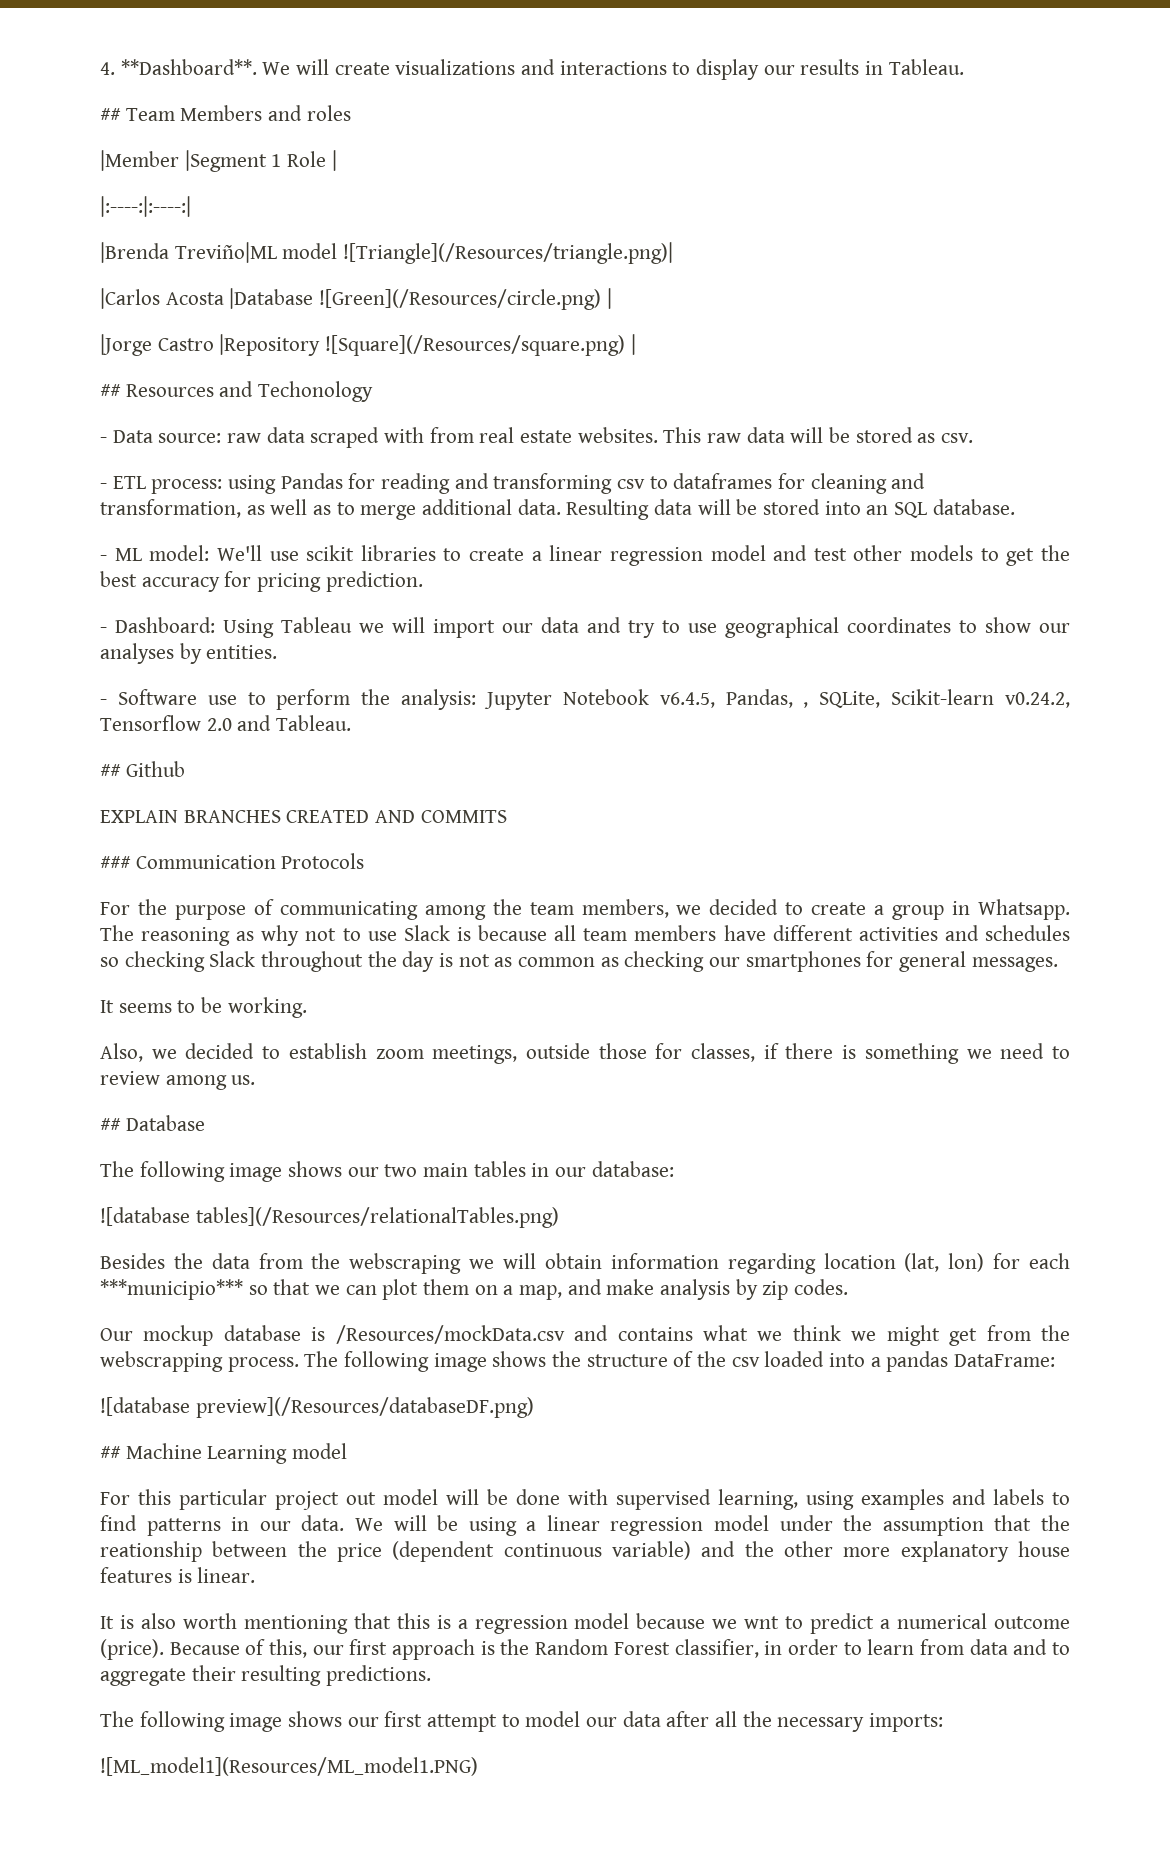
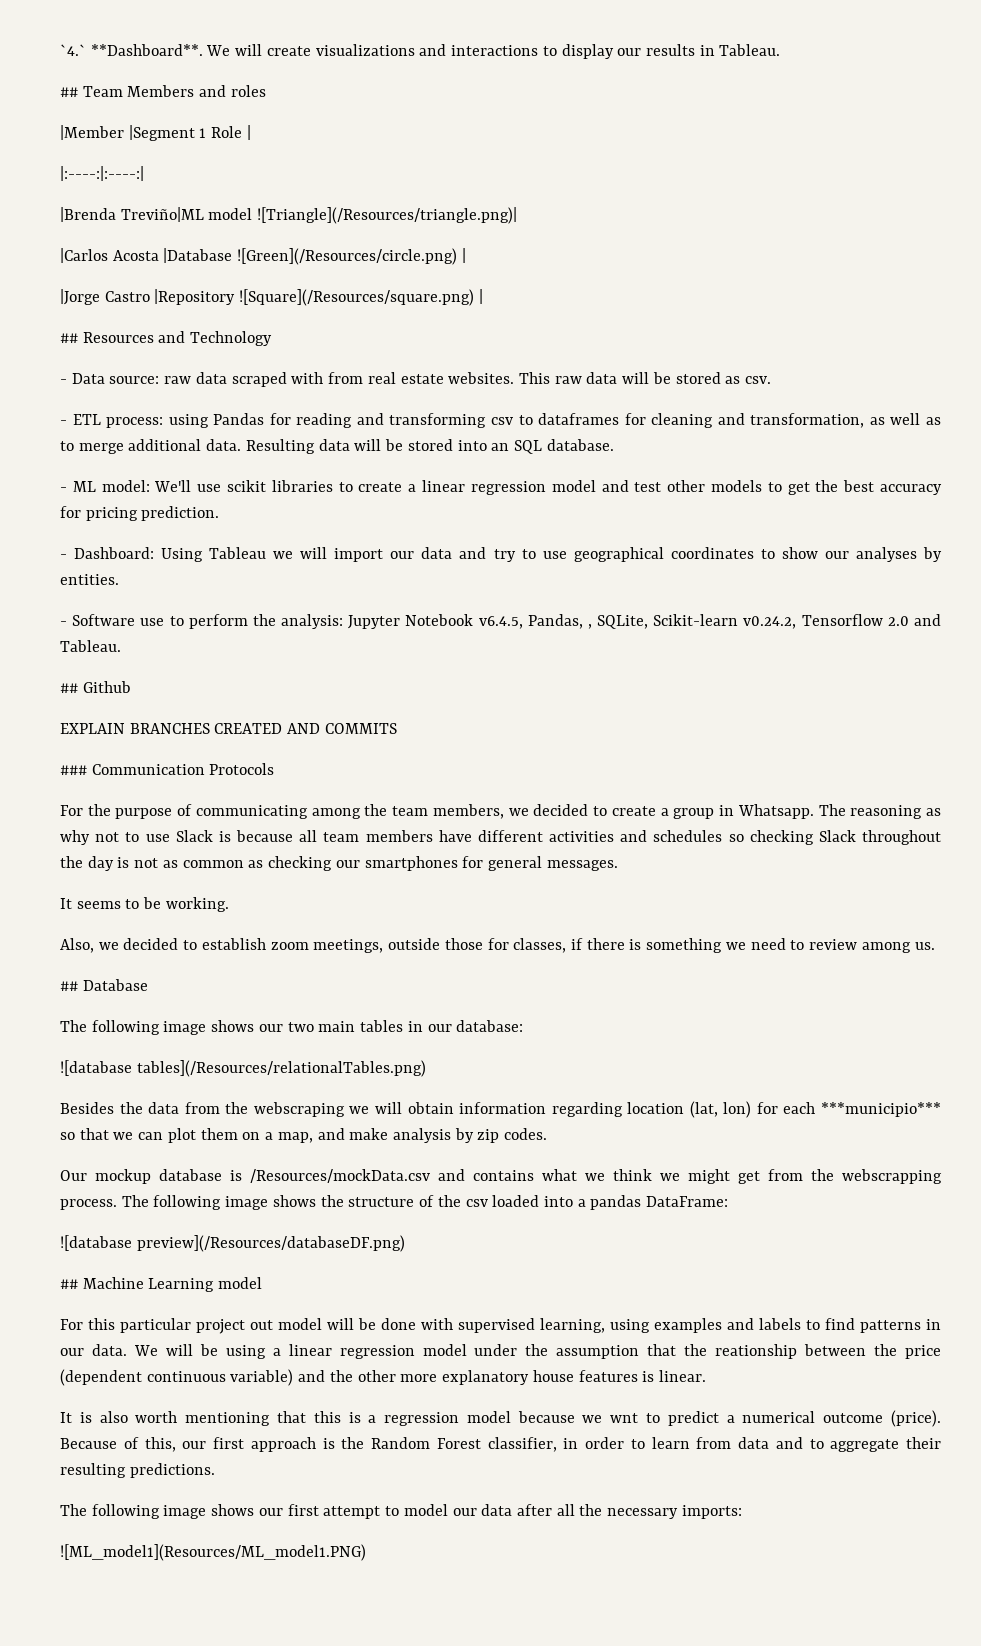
[100,62,115,75] 4. -> [60,44,86,56] `4.`
[258,381,374,402] Techonology -> [190,331,273,346] Technology

